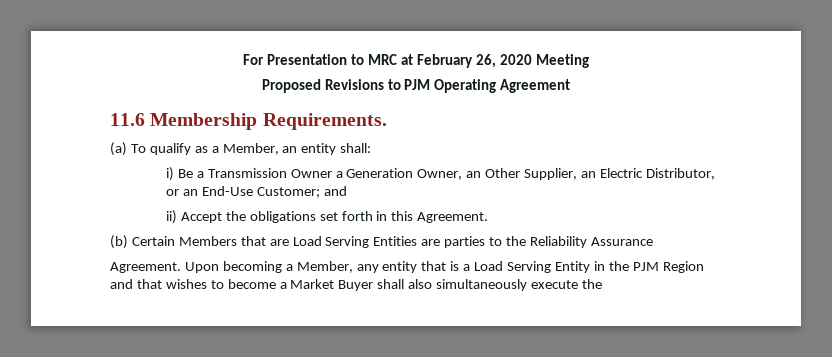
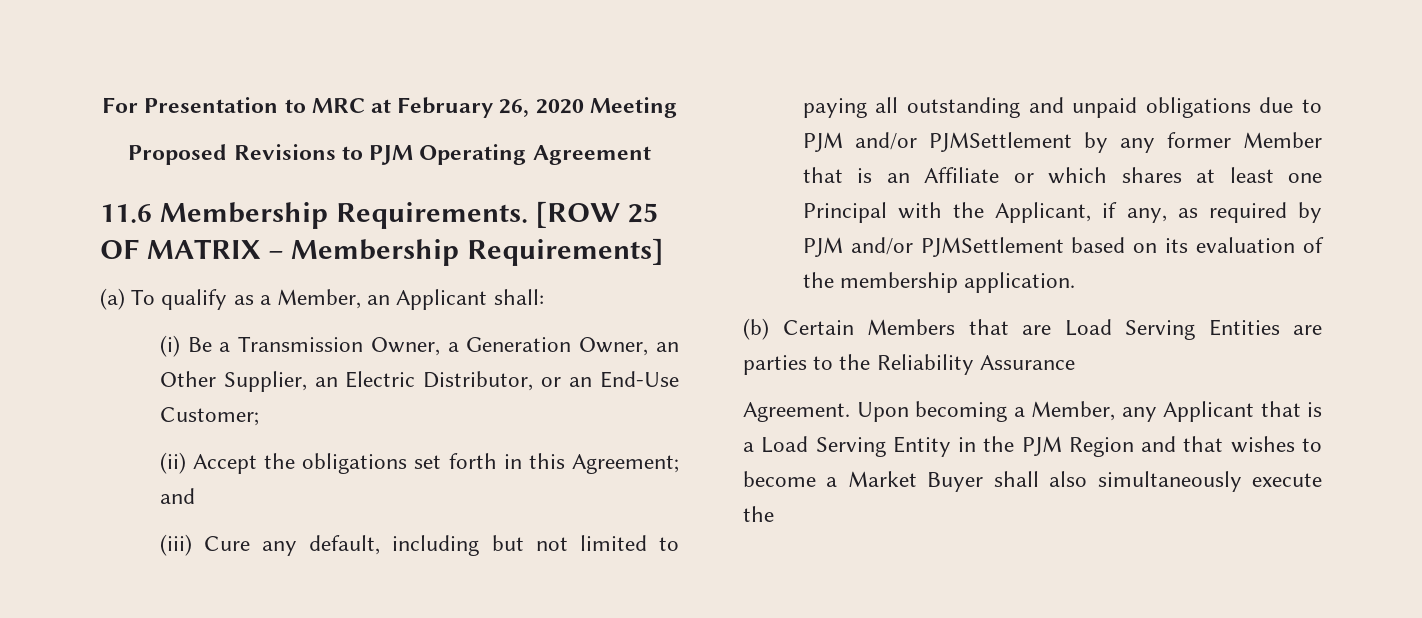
(387, 121) none -> [535,201,659,228] [100,238,665,266] [ROW 25 OF MATRIX – Membership Requirements]
[301,143,337,155] entity -> [396,289,488,310] Applicant
[165,167,174,181] i) -> [159,335,180,357] (i)
[290,169,332,178] Owner -> [370,337,440,356] Owner,
[323,186,347,196] [165,210,177,224] and // ii) -> [159,452,186,474] // (ii)
[417,212,489,223] Agreement. -> [572,454,679,474] [159,488,195,504] [159,534,679,556] [802,97,1322,118] [802,132,1322,153] [802,167,1322,184] [802,202,1322,223] [802,237,1324,257] [802,272,1076,293] Agreement; and // (iii) Cure any default, including but not limited to paying all outstanding and unpaid obligations due to PJM and/or PJMSettlement by any former Member that is an Affiliate or which shares at least one Principal with the Applicant, if any, as required by PJM and/or PJMSettlement based on its evaluation of the membership application.
[382,261,418,273] entity -> [1163,401,1254,422] Applicant

